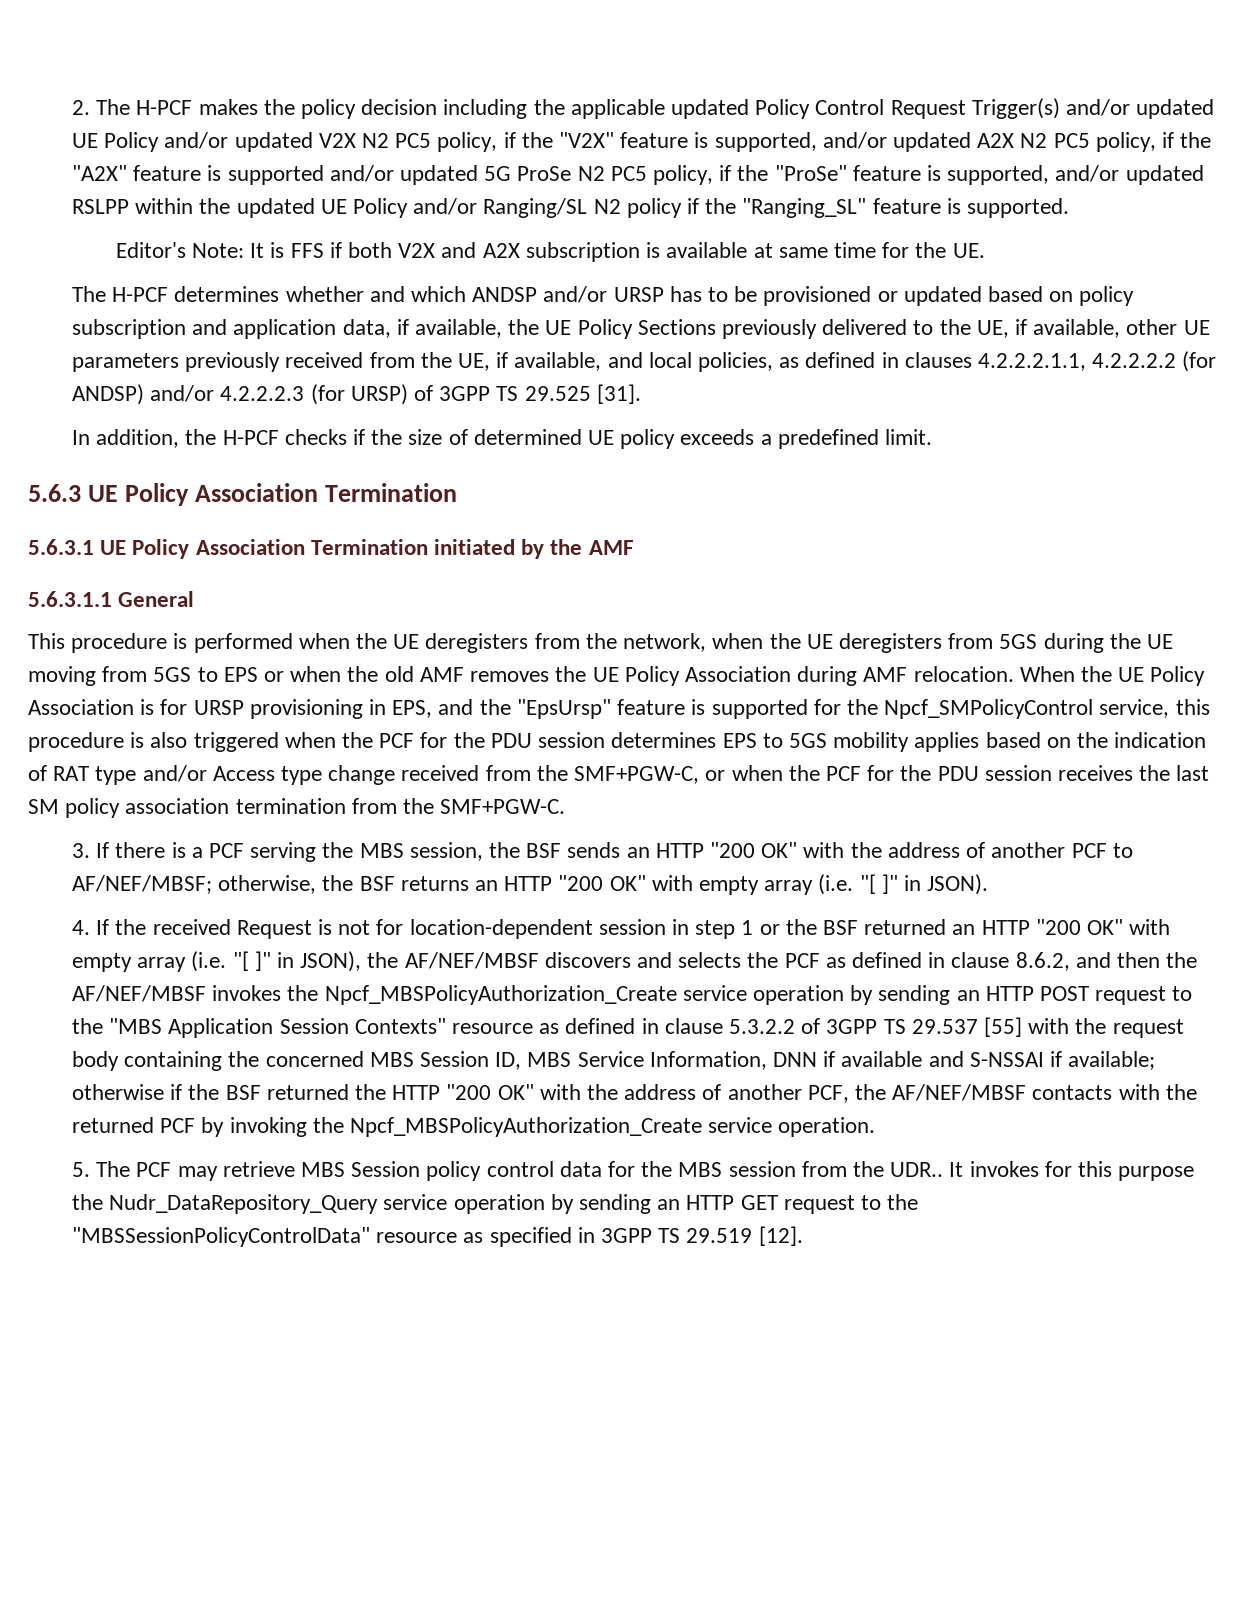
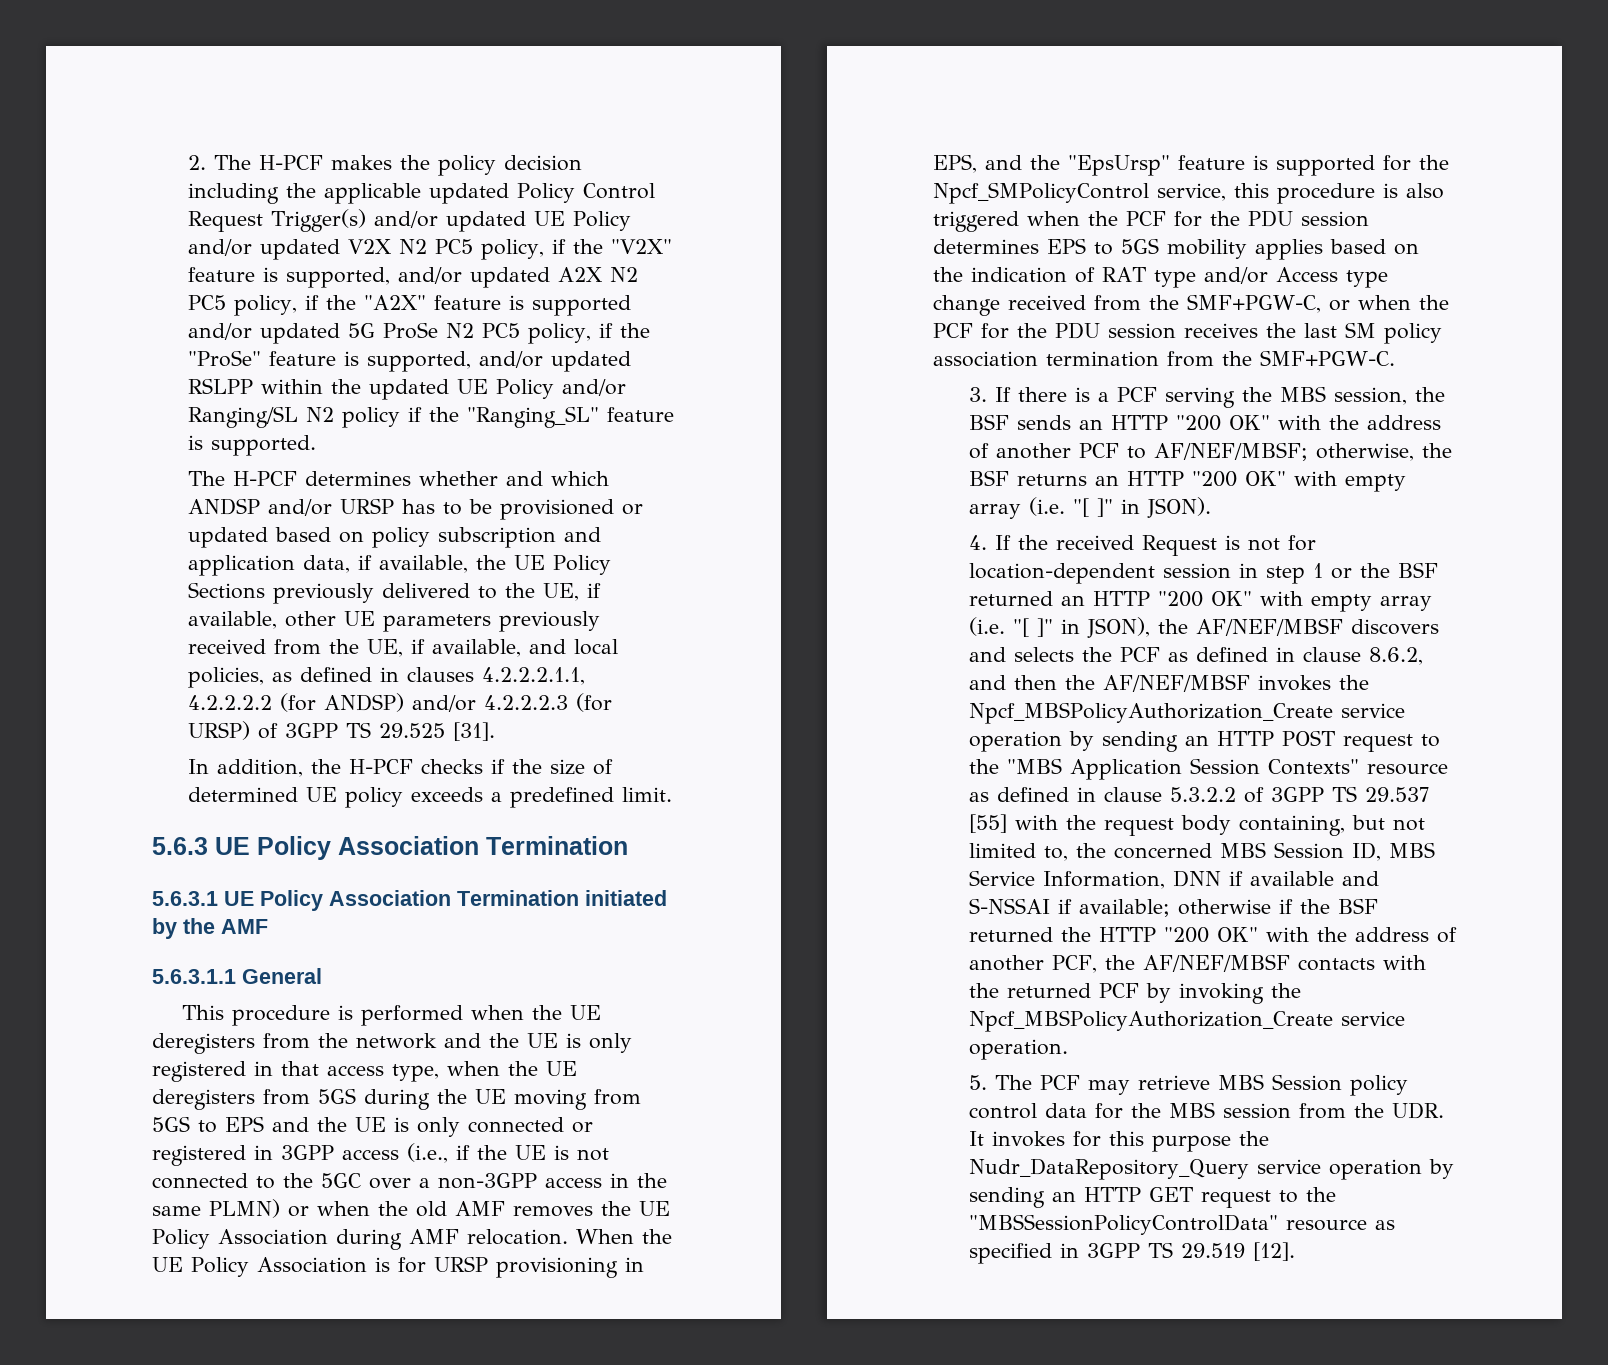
[115,242,985,262] // Editor's Note: It is FFS if both V2X and A2X subscription is available at same time for the UE. -> (316, 445) none
[623,633,707,652] network, -> [356,1033,632,1053] [152,1061,439,1082] network and the UE is only registered in that access type,
(258, 674) none -> [272,1117,593,1137] [152,1143,609,1166] [152,1173,667,1189] [152,1199,280,1218] and the UE is only connected or registered in 3GPP access (i.e., if the UE is not connected to the 5GC over a non-3GPP access in the same PLMN)
[124,1051,223,1071] containing -> [1238,815,1425,836] [968,843,1068,861] containing, but not limited to,
[890,1162,944,1177] UDR.. -> [1391,1102,1444,1119] UDR.

